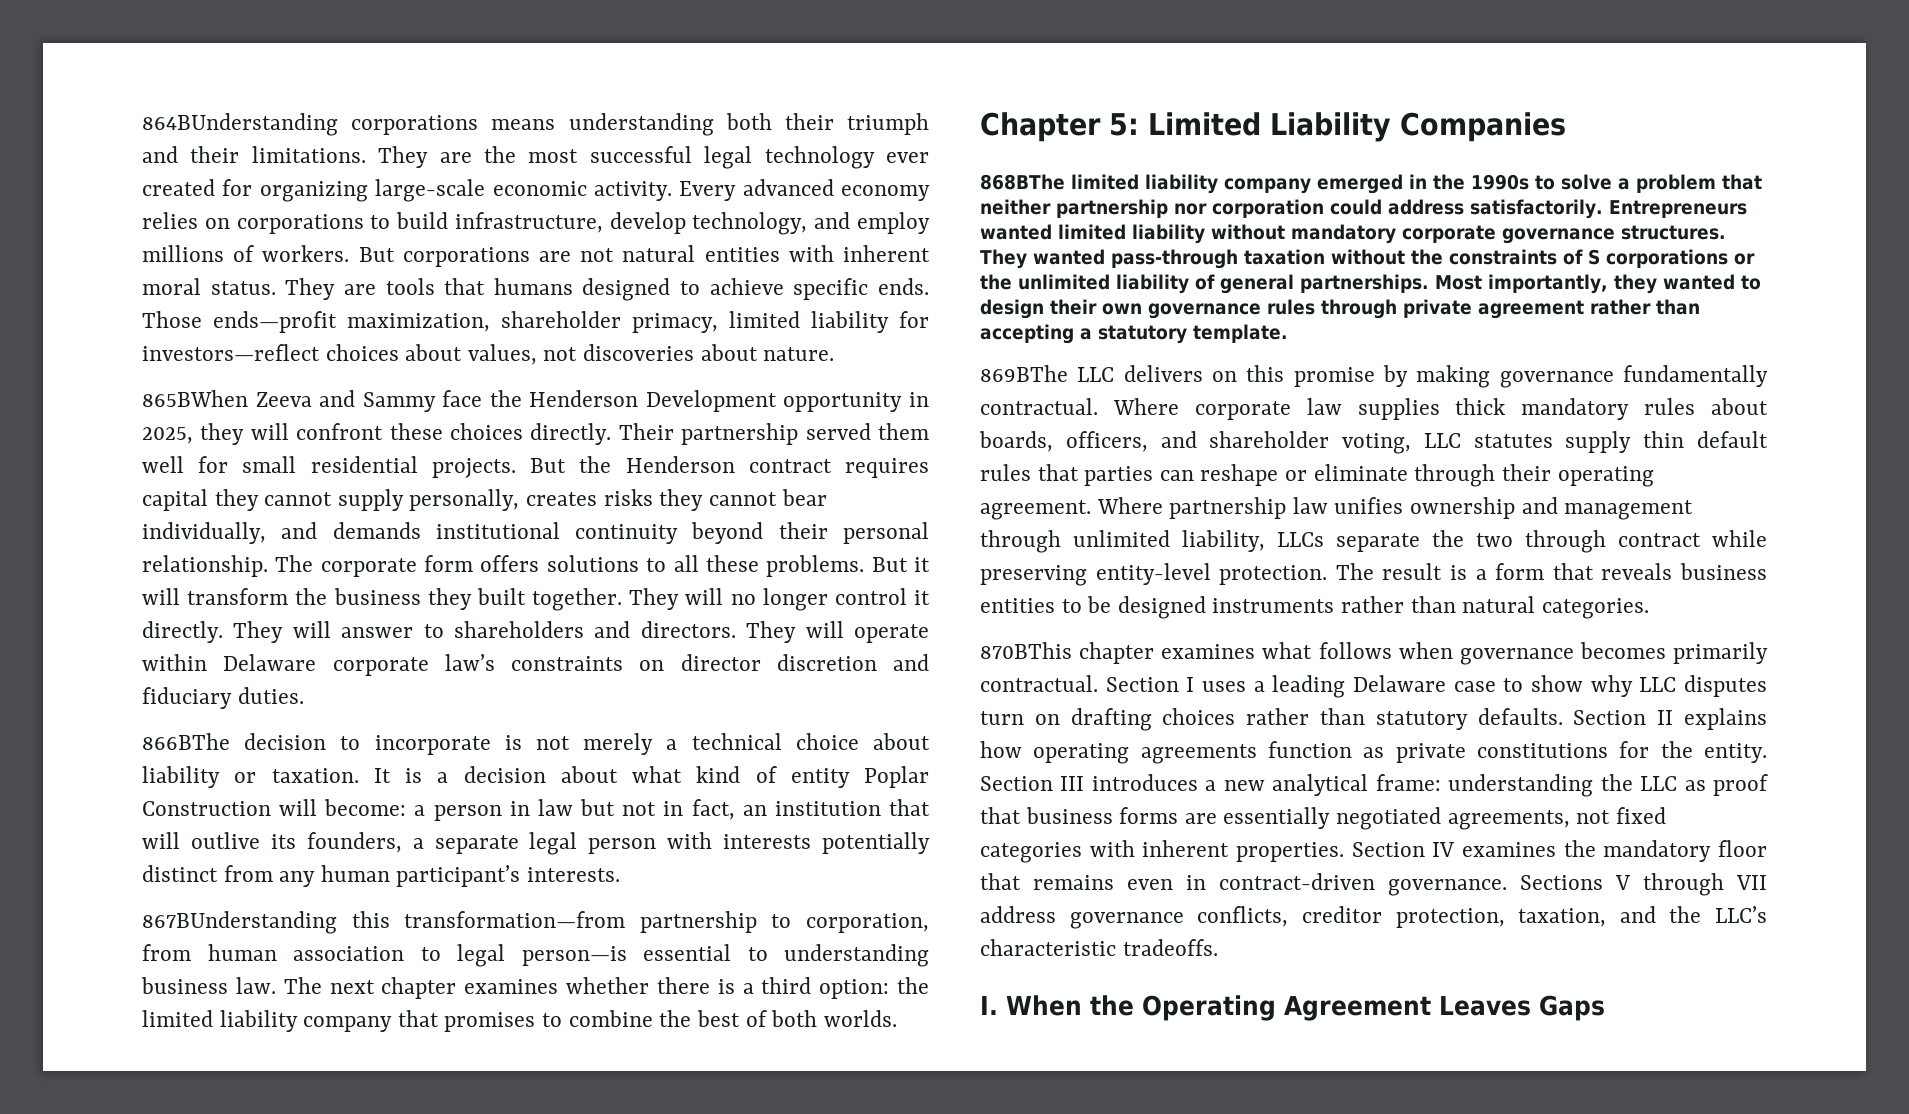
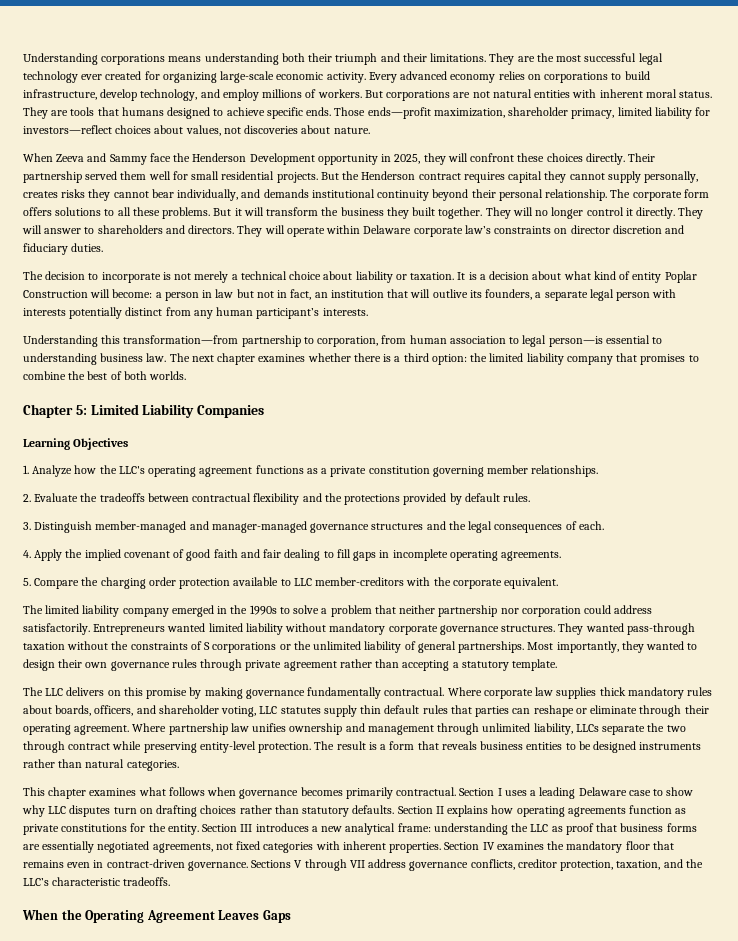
[142,113,338,136] 864BUnderstanding -> [23,53,98,65] Understanding
[142,390,248,407] 865BWhen -> [23,153,53,162] When
[142,733,230,750] 866BThe -> [23,271,43,280] The
[142,911,337,934] 867BUnderstanding -> [23,335,98,347] Understanding
[980,174,1065,190] 868BThe -> [23,438,129,450] [23,465,599,477] [23,493,531,505] [23,521,604,533] [23,549,562,561] [23,577,559,589] [23,605,43,614] Learning Objectives // 1. Analyze how the LLC's operating agreement functions as a private constitution governing member relationships. // 2. Evaluate the tradeoffs between contractual flexibility and the protections provided by default rules. // 3. Distinguish member-managed and manager-managed governance structures and the legal consequences of each. // 4. Apply the implied covenant of good faith and fair dealing to fill gaps in incomplete operating agreements. // 5. Compare the charging order protection available to LLC member-creditors with the corporate equivalent. // The
[980,365,1068,382] 869BThe -> [23,687,43,696] The
[980,642,1072,659] 870BThis -> [23,787,45,796] This
[980,996,998,1015] I. -> (171, 881) none

